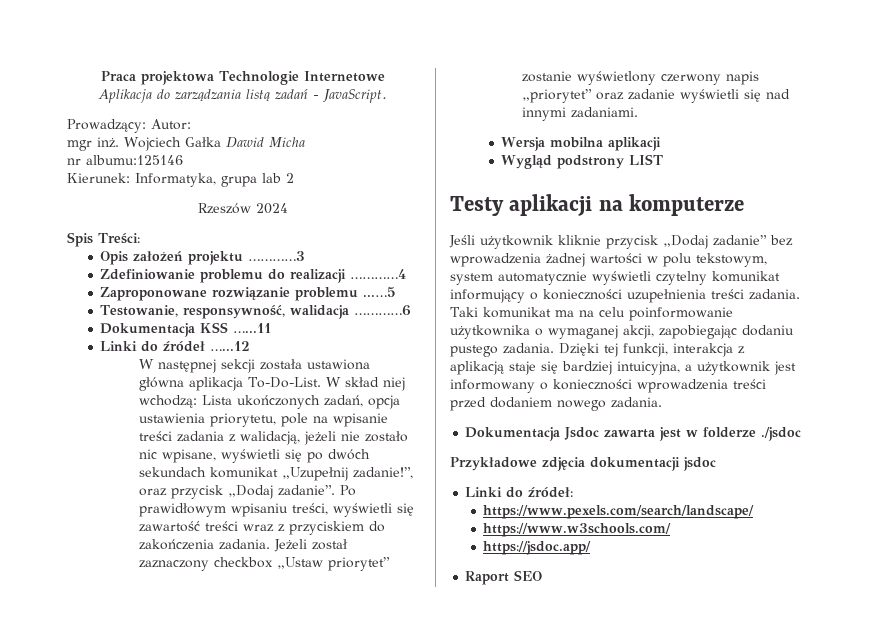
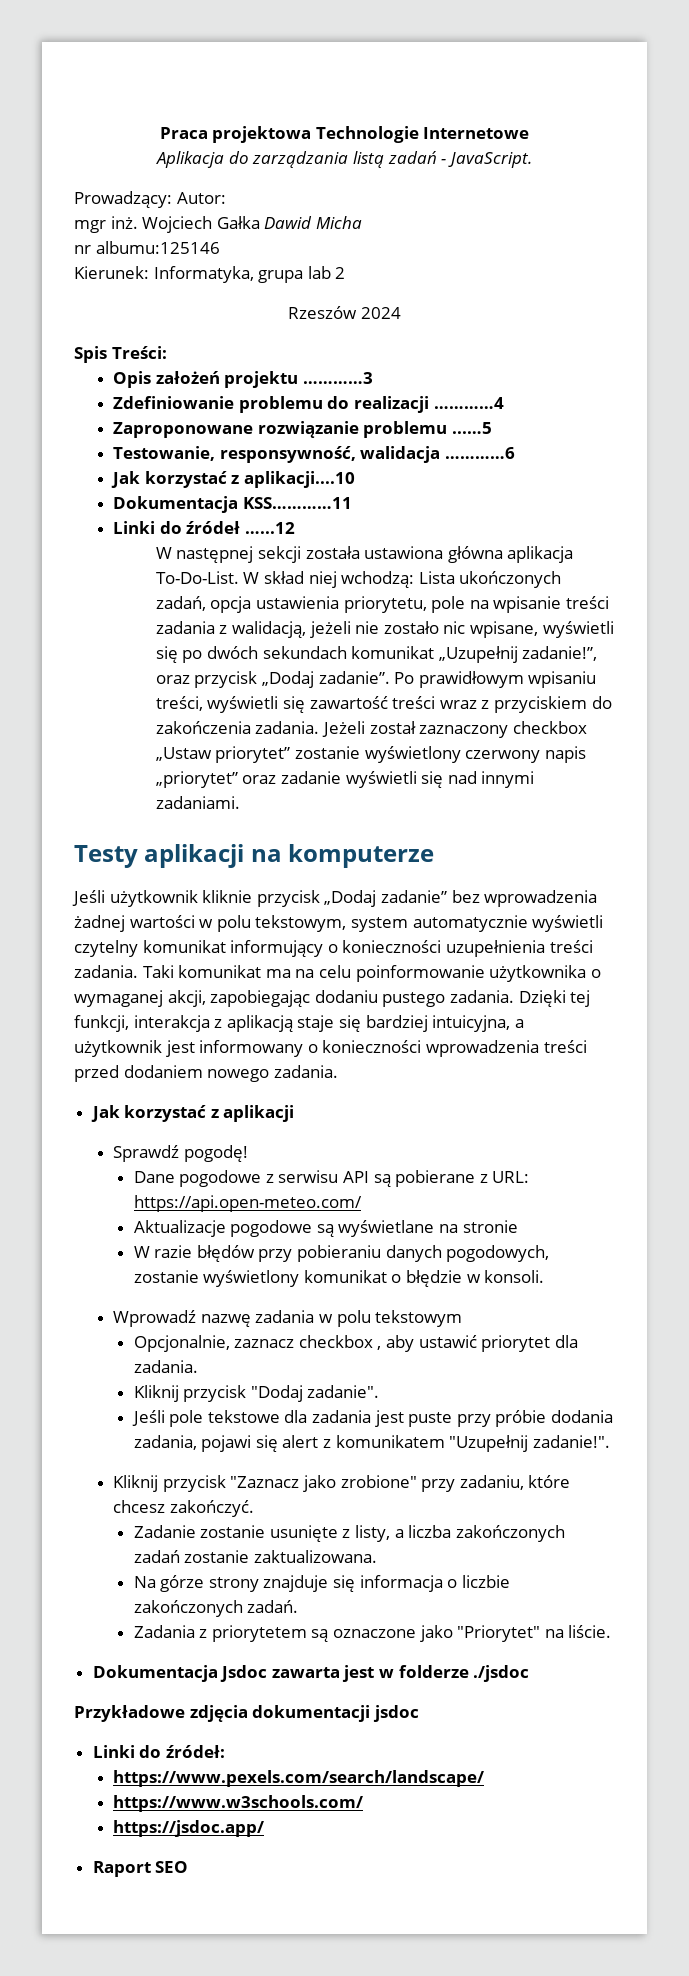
[100,322,272,337] // Dokumentacja KSS …...11 -> [111,471,355,488] [113,496,352,513] // Jak korzystać z aplikacji....10 // Dokumentacja KSS…………11
[501,137,662,151] [501,154,664,169] // Wersja mobilna aplikacji // Wygląd podstrony LIST -> (240, 802) none
(662, 402) none -> [90,1105,295,1122] [113,1145,248,1162] [133,1170,530,1187] [133,1195,362,1212] [133,1220,518,1237] [133,1245,550,1262] [133,1270,545,1287] [113,1310,463,1327] [133,1335,578,1352] [133,1360,198,1373] [133,1385,380,1402] [131,1410,613,1427] [133,1435,610,1452] [113,1475,571,1492] [113,1500,254,1517] [133,1525,565,1542] [133,1550,377,1563] [133,1575,510,1592] [133,1600,299,1617] [133,1625,612,1642] // Jak korzystać z aplikacji // Sprawdź pogodę! // Dane pogodowe z serwisu API są pobierane z URL: https://api.open-meteo.com/ // Aktualizacje pogodowe są wyświetlane na stronie // W razie błędów przy pobieraniu danych pogodowych, zostanie wyświetlony komunikat o błędzie w konsoli. // Wprowadź nazwę zadania w polu tekstowym // Opcjonalnie, zaznacz checkbox , aby ustawić priorytet dla zadania. // Kliknij przycisk "Dodaj zadanie". // Jeśli pole tekstowe dla zadania jest puste przy próbie dodania zadania, pojawi się alert z komunikatem "Uzupełnij zadanie!". // Kliknij przycisk "Zaznacz jako zrobione" przy zadaniu, które chcesz zakończyć. // Zadanie zostanie usunięte z listy, a liczba zakończonych zadań zostanie zaktualizowana. // Na górze strony znajduje się informacja o liczbie zakończonych zadań. // Zadania z priorytetem są oznaczone jako "Priorytet" na liście.

